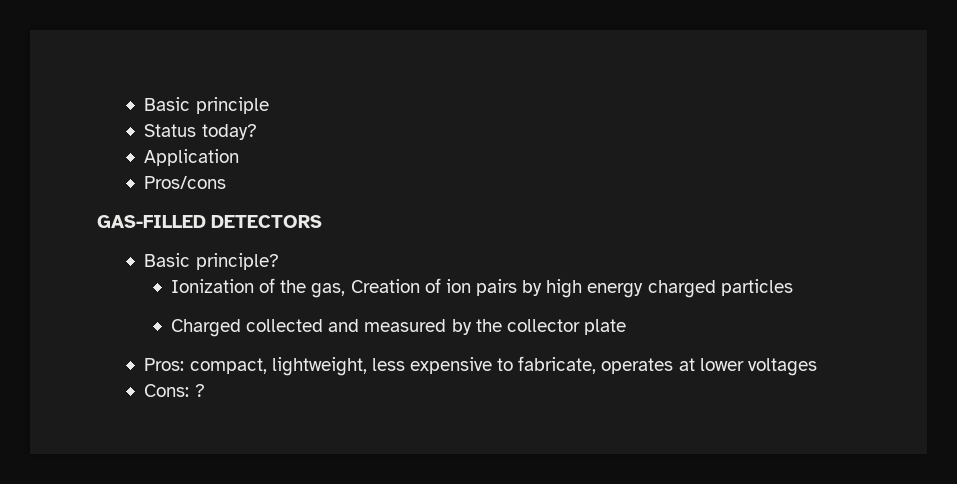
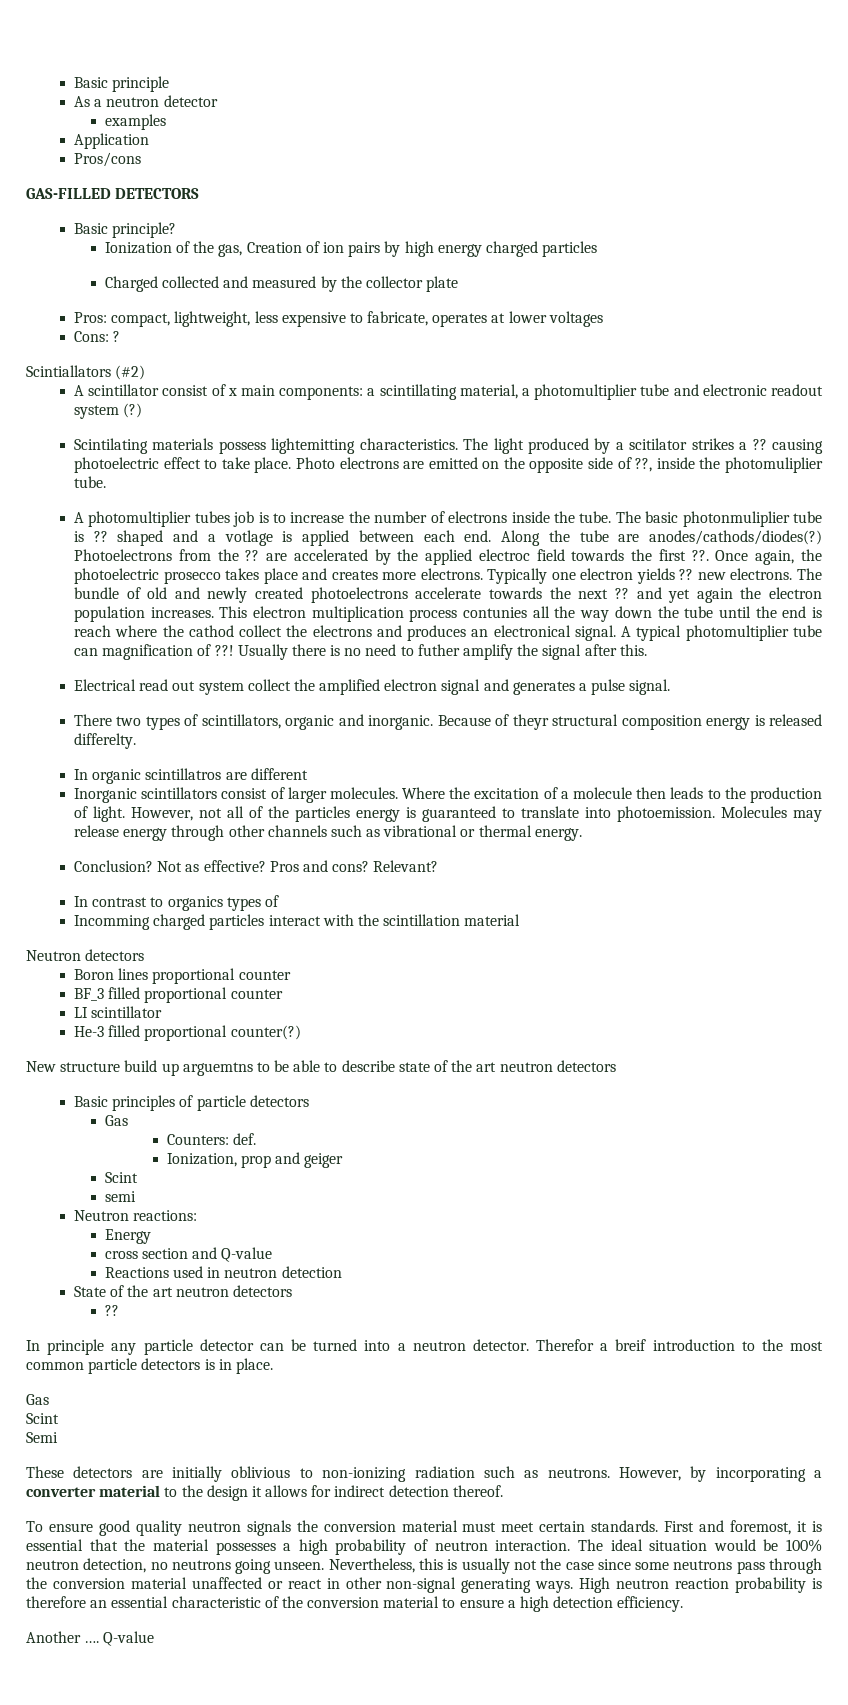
[144,124,257,140] Status today? -> [73,95,218,107] [104,114,166,130] As a neutron detector // examples
(205, 390) none -> [26,365,146,380] [73,384,824,400] [73,403,143,419] [73,438,824,454] [73,457,824,473] [73,476,106,488] [73,511,822,527] [73,530,822,546] [73,549,822,565] [73,568,822,584] [73,587,823,603] [73,606,823,622] [73,625,822,641] [73,644,647,660] [73,679,671,695] [73,714,823,730] [73,733,136,749] [73,768,308,784] [73,787,823,803] [73,806,823,822] [73,825,582,841] [73,860,439,872] [73,895,279,911] [73,914,521,930] [26,949,145,961] [73,968,291,984] [73,987,283,1003] [73,1006,163,1018] [73,1025,301,1041] [26,1060,616,1076] [73,1095,309,1111] [104,1115,128,1126] [166,1133,256,1145] [166,1152,344,1168] [104,1172,138,1183] [104,1191,136,1202] [73,1210,198,1221] [104,1229,151,1244] [104,1247,273,1262] [104,1266,342,1278] [73,1285,292,1297] [104,1305,119,1316] [26,1339,823,1355] [26,1358,273,1374] [26,1394,49,1405] [26,1413,59,1424] [26,1432,58,1443] [26,1466,822,1482] [26,1485,503,1501] [26,1520,823,1536] [26,1539,822,1555] [26,1558,822,1574] [26,1577,822,1593] [26,1596,684,1612] [26,1631,155,1646] // Scintiallators (#2) // A scintillator consist of x main components: a scintillating material, a photomultiplier tube and electronic readout system (?) // Scintilating materials possess lightemitting characteristics. The light produced by a scitilator strikes a ?? causing photoelectric effect to take place. Photo electrons are emitted on the opposite side of ??, inside the photomuliplier tube. // A photomultiplier tubes job is to increase the number of electrons inside the tube. The basic photonmuliplier tube is ?? shaped and a votlage is applied between each end. Along the tube are anodes/cathods/diodes(?) Photoelectrons from the ?? are accelerated by the applied electroc field towards the first ??. Once again, the photoelectric prosecco takes place and creates more electrons. Typically one electron yields ?? new electrons. The bundle of old and newly created photoelectrons accelerate towards the next ?? and yet again the electron population increases. This electron multiplication process contunies all the way down the tube until the end is reach where the cathod collect the electrons and produces an electronical signal. A typical photomultiplier tube can magnification of ??! Usually there is no need to futher amplify the signal after this. // Electrical read out system collect the amplified electron signal and generates a pulse signal. // There two types of scintillators, organic and inorganic. Because of theyr structural composition energy is released differelty. // In organic scintillatros are different // Inorganic scintillators consist of larger molecules. Where the excitation of a molecule then leads to the production of light. However, not all of the particles energy is guaranteed to translate into photoemission. Molecules may release energy through other channels such as vibrational or thermal energy. // Conclusion? Not as effective? Pros and cons? Relevant? // In contrast to organics types of // Incomming charged particles interact with the scintillation material // Neutron detectors // Boron lines proportional counter // BF_3 filled proportional counter // LI scintillator // He-3 filled proportional counter(?) // New structure build up arguemtns to be able to describe state of the art neutron detectors // Basic principles of particle detectors // Gas // Counters: def. // Ionization, prop and geiger // Scint // semi // Neutron reactions: // Energy // cross section and Q-value // Reactions used in neutron detection // State of the art neutron detectors // ?? // In principle any particle detector can be turned into a neutron detector. Therefor a breif introduction to the most common particle detectors is in place. // Gas // Scint // Semi // These detectors are initially oblivious to non-ionizing radiation such as neutrons. However, by incorporating a converter material to the design it allows for indirect detection thereof. // To ensure good quality neutron signals the conversion material must meet certain standards. First and foremost, it is essential that the material possesses a high probability of neutron interaction. The ideal situation would be 100% neutron detection, no neutrons going unseen. Nevertheless, this is usually not the case since some neutrons pass through the conversion material unaffected or react in other non-signal generating ways. High neutron reaction probability is therefore an essential characteristic of the conversion material to ensure a high detection efficiency. // Another …. Q-value

